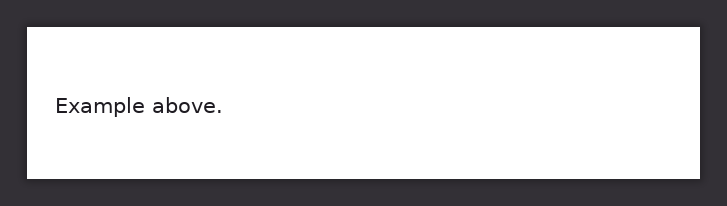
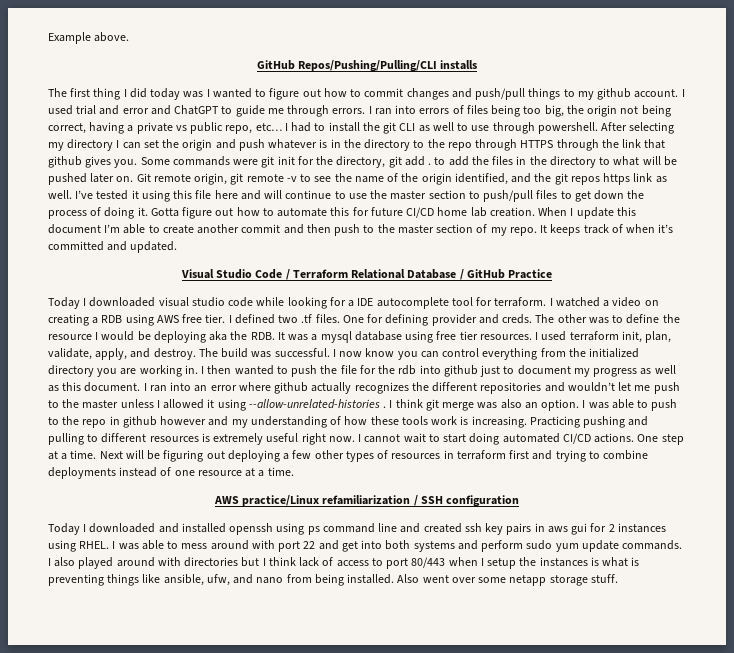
(223, 105) none -> [256,60,478,72] [48,88,685,100] [48,105,671,117] [48,122,675,134] [48,139,666,151] [48,156,677,168] [48,173,667,185] [48,190,645,202] [48,207,636,219] [48,224,674,236] [48,241,178,253] [180,269,553,280] [48,297,659,309] [48,314,680,326] [48,331,672,343] [48,348,640,360] [48,365,676,377] [48,382,680,394] [48,399,678,411] [48,416,649,428] [48,433,684,445] [48,450,649,462] [48,467,294,479] [213,495,520,507] [48,523,666,535] [48,540,683,552] [48,557,640,569] [48,574,618,586] // GitHub Repos/Pushing/Pulling/CLI installs // The first thing I did today was I wanted to figure out how to commit changes and push/pull things to my github account. I used trial and error and ChatGPT to guide me through errors. I ran into errors of files being too big, the origin not being correct, having a private vs public repo, etc… I had to install the git CLI as well to use through powershell. After selecting my directory I can set the origin and push whatever is in the directory to the repo through HTTPS through the link that github gives you. Some commands were git init for the directory, git add . to add the files in the directory to what will be pushed later on. Git remote origin, git remote -v to see the name of the origin identified, and the git repos https link as well. I’ve tested it using this file here and will continue to use the master section to push/pull files to get down the process of doing it. Gotta figure out how to automate this for future CI/CD home lab creation. When I update this document I’m able to create another commit and then push to the master section of my repo. It keeps track of when it’s committed and updated. // Visual Studio Code / Terraform Relational Database / GitHub Practice // Today I downloaded visual studio code while looking for a IDE autocomplete tool for terraform. I watched a video on creating a RDB using AWS free tier. I defined two .tf files. One for defining provider and creds. The other was to define the resource I would be deploying aka the RDB. It was a mysql database using free tier resources. I used terraform init, plan, validate, apply, and destroy. The build was successful. I now know you can control everything from the initialized directory you are working in. I then wanted to push the file for the rdb into github just to document my progress as well as this document. I ran into an error where github actually recognizes the different repositories and wouldn’t let me push to the master unless I allowed it using --allow-unrelated-histories . I think git merge was also an option. I was able to push to the repo in github however and my understanding of how these tools work is increasing. Practicing pushing and pulling to different resources is extremely useful right now. I cannot wait to start doing automated CI/CD actions. One step at a time. Next will be figuring out deploying a few other types of resources in terraform first and trying to combine deployments instead of one resource at a time. // AWS practice/Linux refamiliarization / SSH configuration // Today I downloaded and installed openssh using ps command line and created ssh key pairs in aws gui for 2 instances using RHEL. I was able to mess around with port 22 and get into both systems and perform sudo yum update commands. I also played around with directories but I think lack of access to port 80/443 when I setup the instances is what is preventing things like ansible, ufw, and nano from being installed. Also went over some netapp storage stuff.

